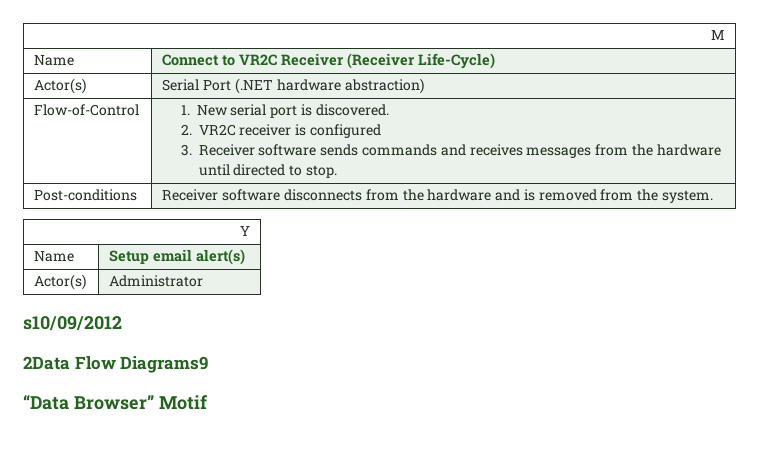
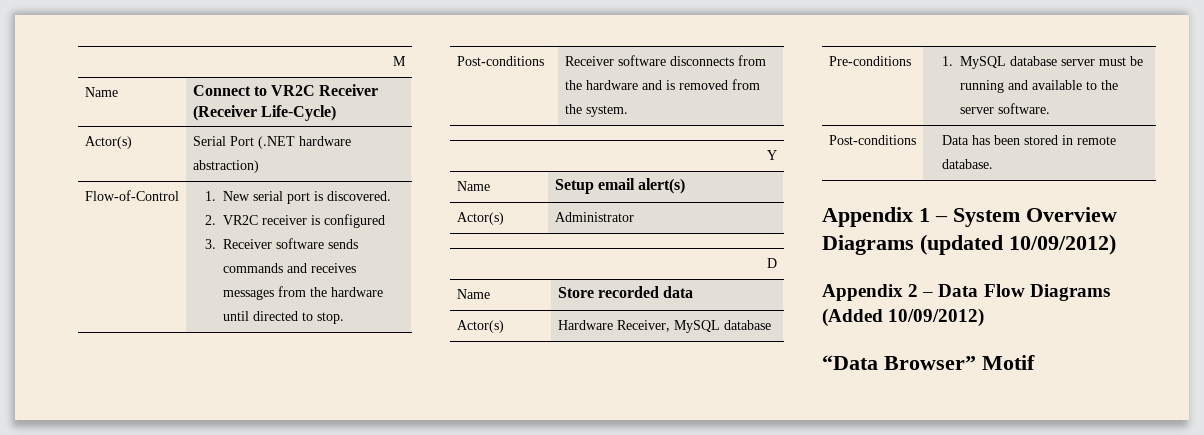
[23,316,122,331] [23,356,209,373] // s10/09/2012 // 2Data Flow Diagrams9 -> [767,258,778,268] [456,289,490,299] [557,286,694,298] [456,320,504,333] [557,320,771,333] [828,56,911,66] [942,56,1144,69] [960,80,1119,93] [960,103,1051,114] [828,135,916,145] [942,135,1117,145] [942,159,994,169] [822,207,1117,227] [822,234,1116,255] [822,284,1110,301] [822,308,985,327] // D // Name | Store recorded data // Actor(s) | Hardware Receiver, MySQL database // Pre-conditions | 1. MySQL database server must be running and available to the server software. // Post-conditions | Data has been stored in remote database. // Appendix 1 – System Overview Diagrams (updated 10/09/2012) // Appendix 2 – Data Flow Diagrams (Added 10/09/2012)

